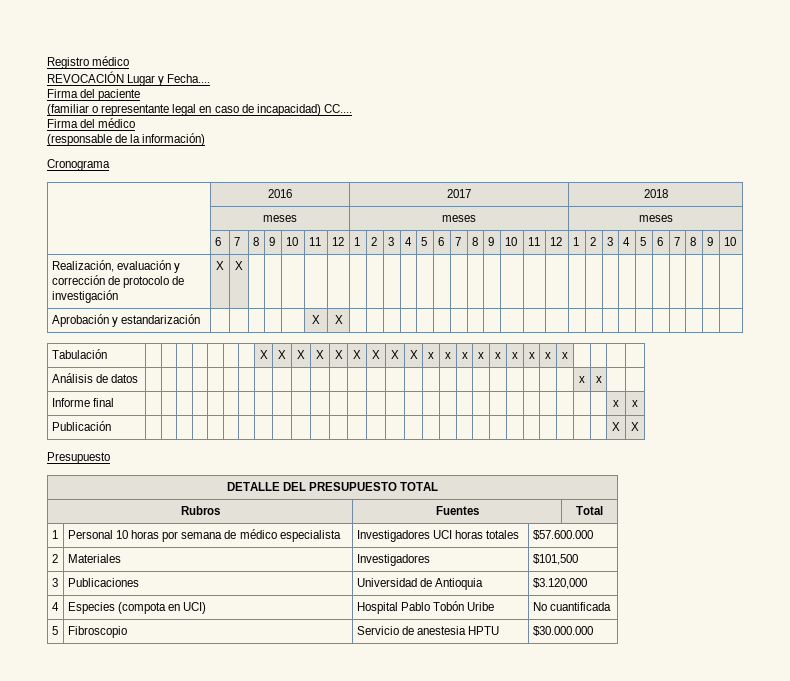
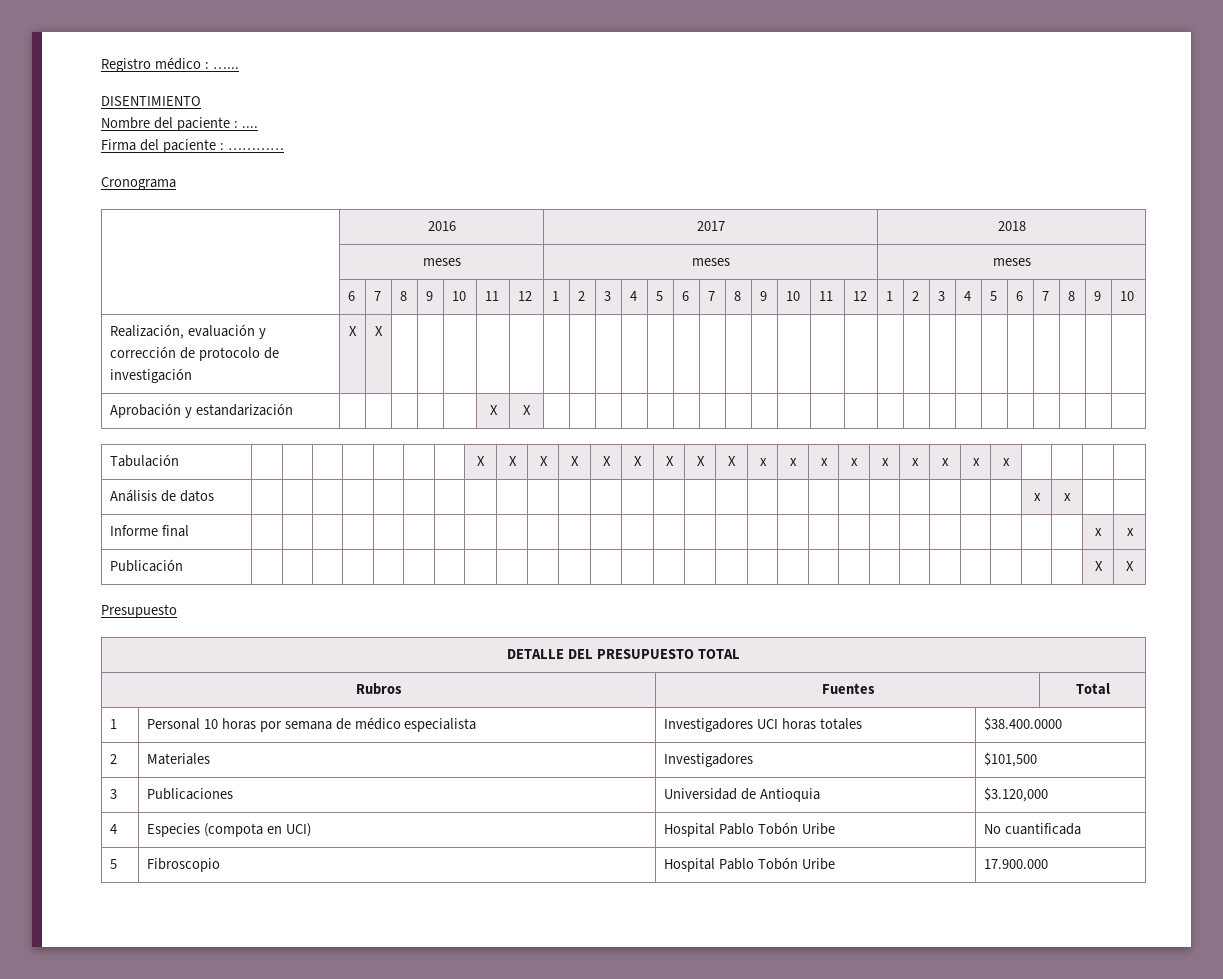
[47,71,211,86] [47,89,141,101] [47,104,352,116] [47,118,136,128] [47,133,206,146] // REVOCACIÓN Lugar y Fecha.... // Firma del paciente // (familiar o representante legal en caso de incapacidad) CC.... // Firma del médico // (responsable de la información) -> [204,62,239,69] [101,96,201,106] [101,117,258,131] [101,139,284,153] : …... // DISENTIMIENTO // Nombre del paciente : .... // Firma del paciente : …………
[532,530,593,540] $57.600.000 -> [984,717,1063,731] $38.400.0000
[356,626,500,635] [532,626,593,636] Servicio de anestesia HPTU | $30.000.000 -> [664,857,835,872] [984,859,1049,869] Hospital Pablo Tobón Uribe | 17.900.000

